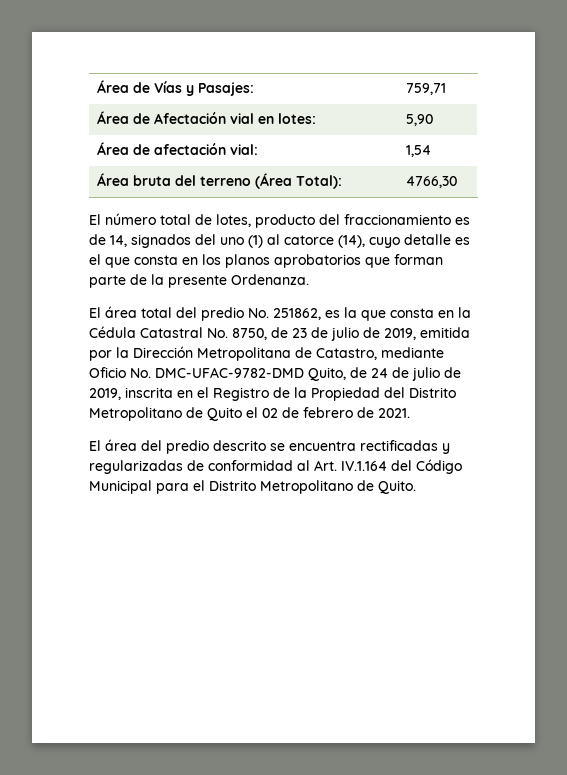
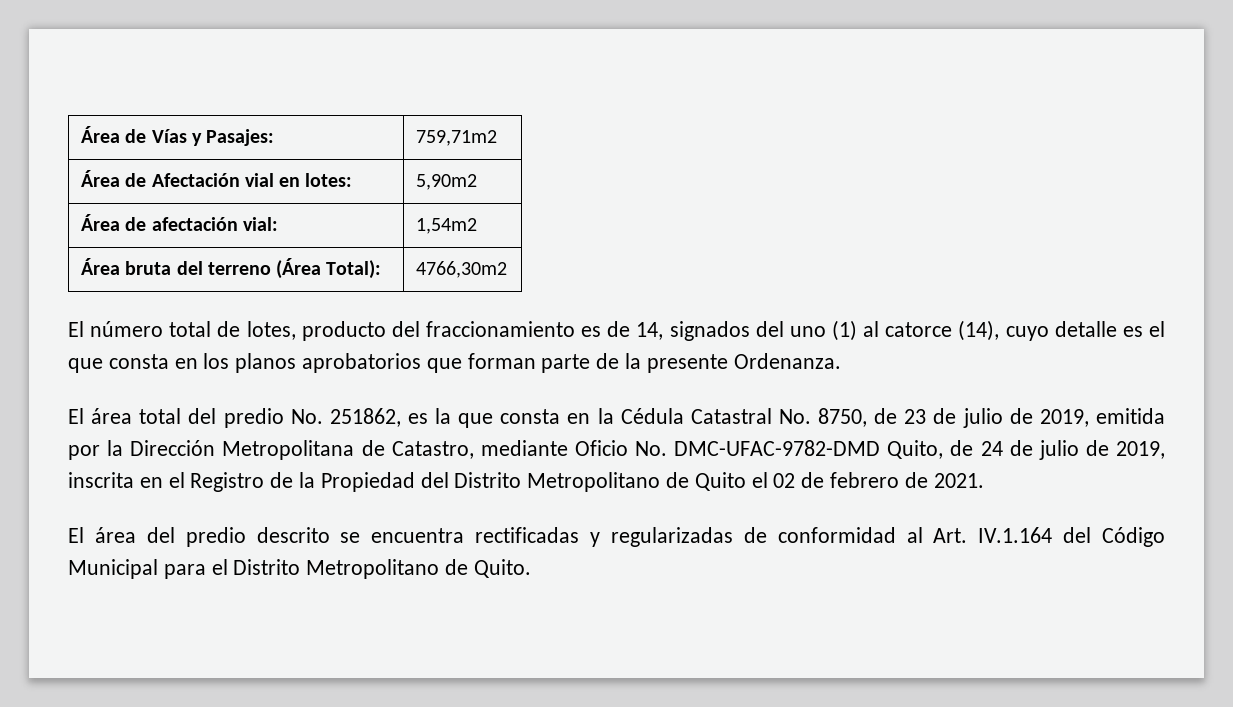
[405,83,446,95] 759,71 -> [416,130,498,146] 759,71m2
[405,114,433,126] 5,90 -> [416,174,478,190] 5,90m2
[405,145,431,157] 1,54 -> [416,218,478,234] 1,54m2
[405,176,457,188] 4766,30 -> [416,261,508,278] 4766,30m2

